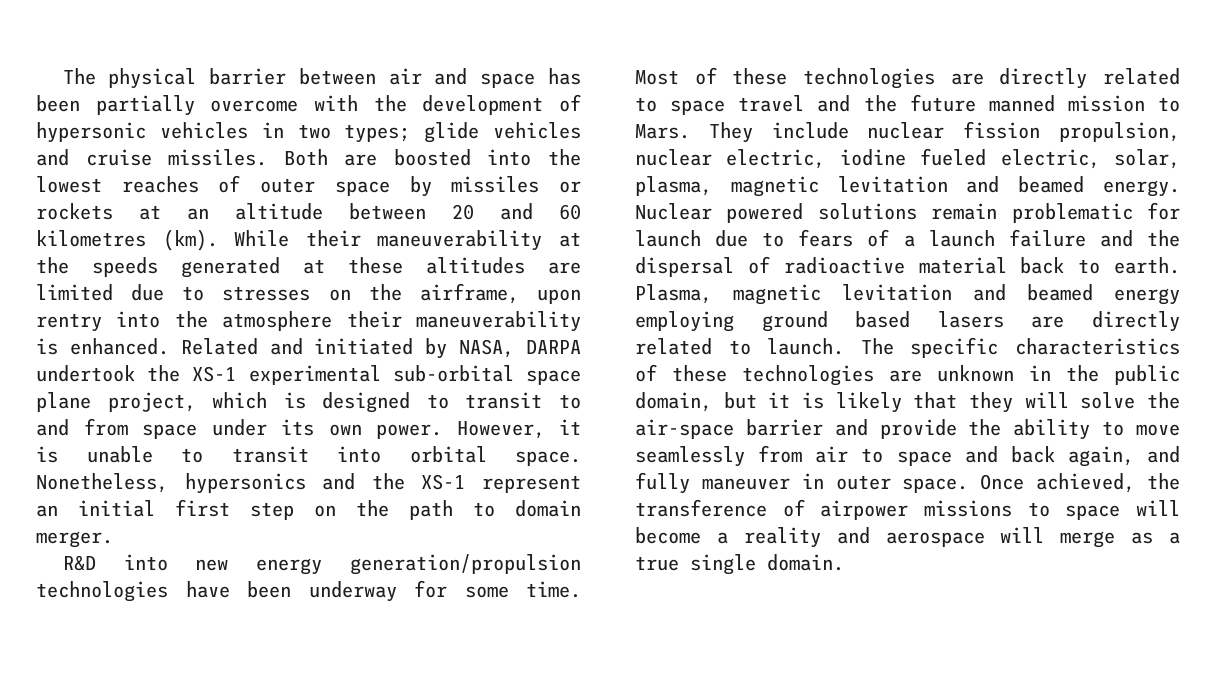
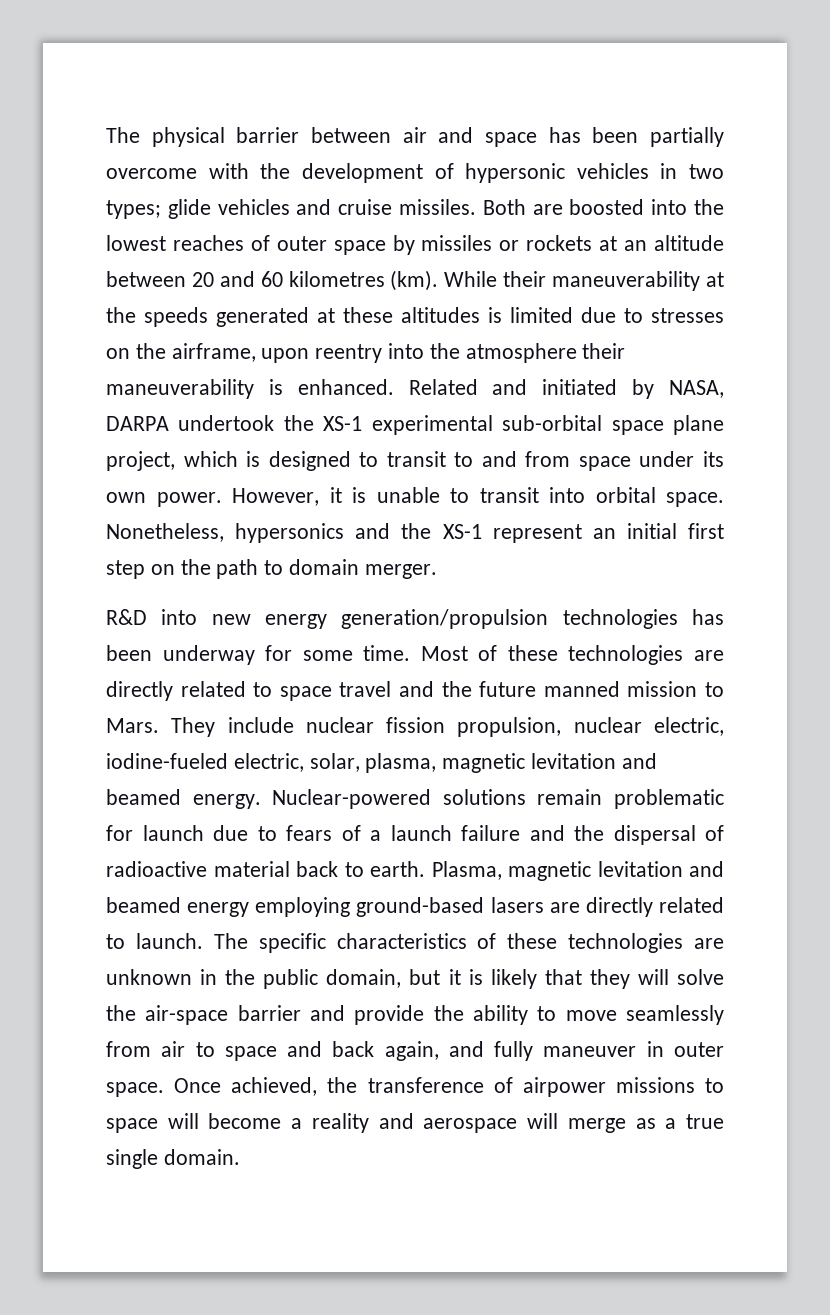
[548,262,581,274] are -> [488,307,502,323] is
[36,313,102,332] rentry -> [315,344,383,363] reentry
[185,581,230,598] have -> [692,609,724,625] has
[839,148,987,166] iodine fueled -> [106,753,228,769] iodine-fueled
[635,203,804,223] Nuclear powered -> [272,789,432,809] Nuclear-powered
[761,311,911,332] ground based -> [356,897,485,917] ground-based

